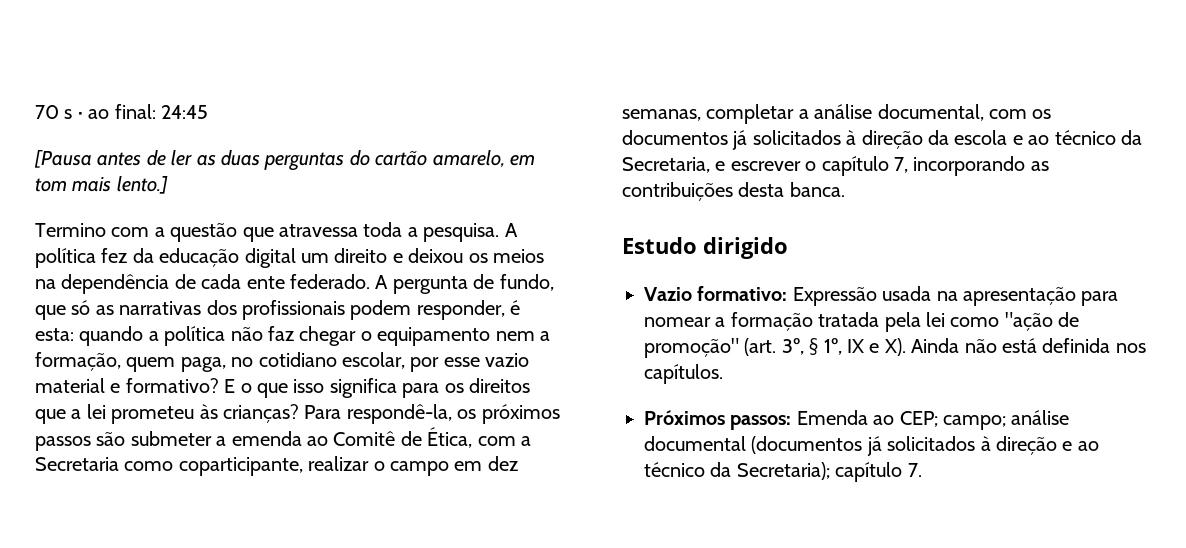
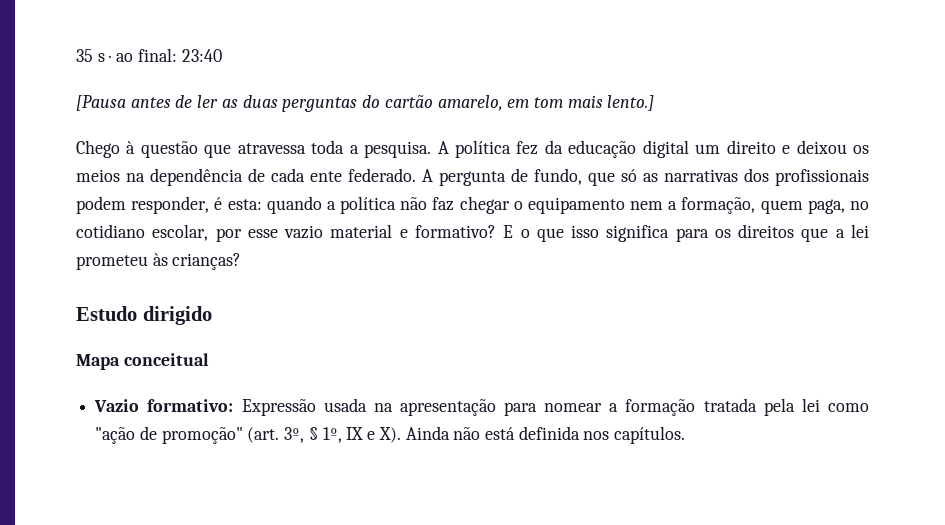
[35,105,59,119] 70 -> [76,49,93,62] 35
[161,105,208,119] 24:45 -> [181,49,222,62] 23:40
[35,223,165,237] Termino com a -> [76,140,136,158] Chego à
[304,404,560,424] [35,427,531,451] [35,456,518,476] [622,104,1052,124] [622,130,1142,150] [622,156,1049,176] [622,182,845,201] Para respondê-la, os próximos passos são submeter a emenda ao Comitê de Ética, com a Secretaria como coparticipante, realizar o campo em dez semanas, completar a análise documental, com os documentos já solicitados à direção da escola e ao técnico da Secretaria, e escrever o capítulo 7, incorporando as contribuições desta banca. -> (242, 261) none
(788, 248) none -> [76,353,209,370] // Mapa conceitual
[644,410,1070,430] [644,436,1099,456] [644,462,922,482] // Próximos passos: Emenda ao CEP; campo; análise documental (documentos já solicitados à direção e ao técnico da Secretaria); capítulo 7. -> (686, 435) none

